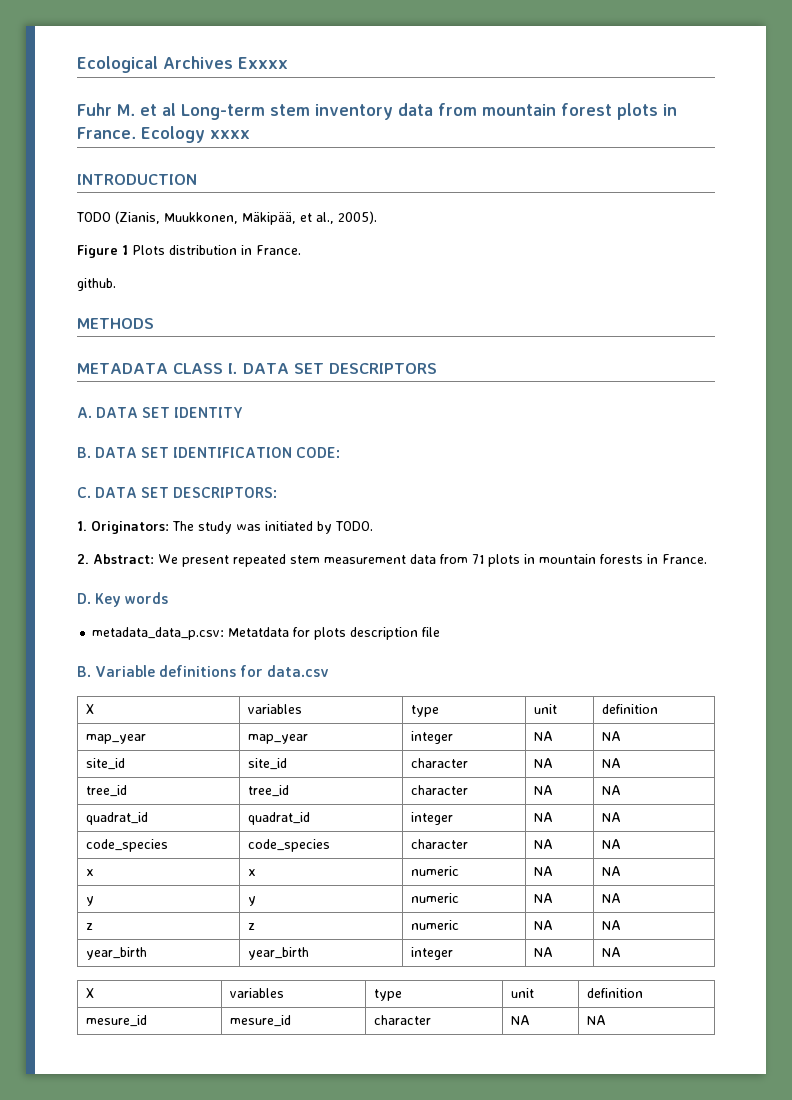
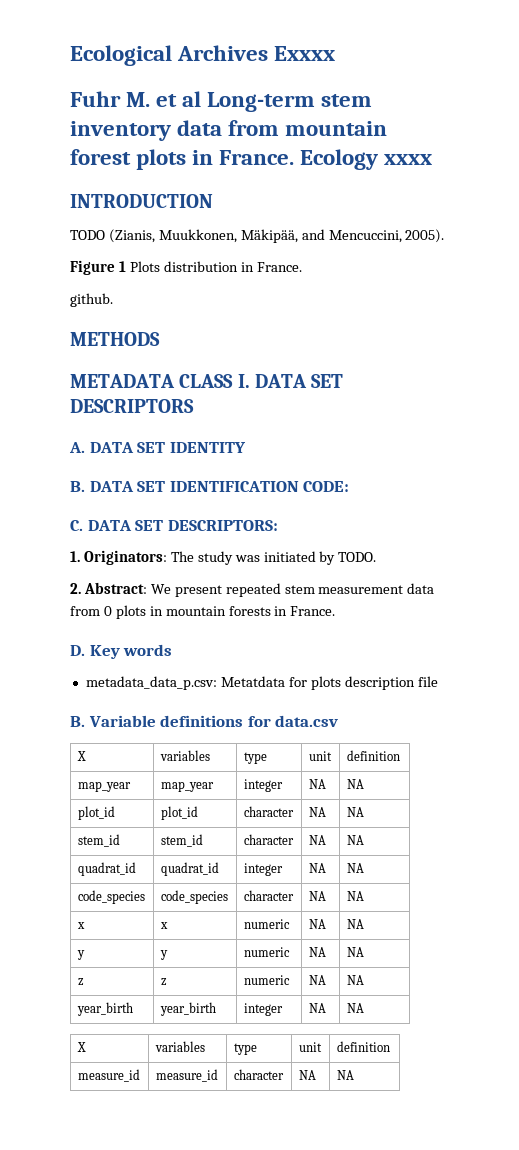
[300,212,334,224] et al., -> [301,229,402,243] and Mencuccini,
[472,554,484,564] 71 -> [103,606,112,616] 0
[86,758,126,770] [248,758,288,770] [411,758,469,768] [534,758,554,768] [602,758,622,768] [86,785,128,797] [248,785,290,797] site_id | site_id | character | NA | NA // tree_id | tree_id -> [77,806,115,820] [160,806,198,820] [243,806,294,817] [308,807,326,817] [346,807,364,817] [77,834,120,847] [160,834,203,847] plot_id | plot_id | character | NA | NA // stem_id | stem_id
[86,1015,148,1027] [230,1015,292,1027] mesure_id | mesure_id -> [77,1069,140,1082] [155,1069,218,1082] measure_id | measure_id

